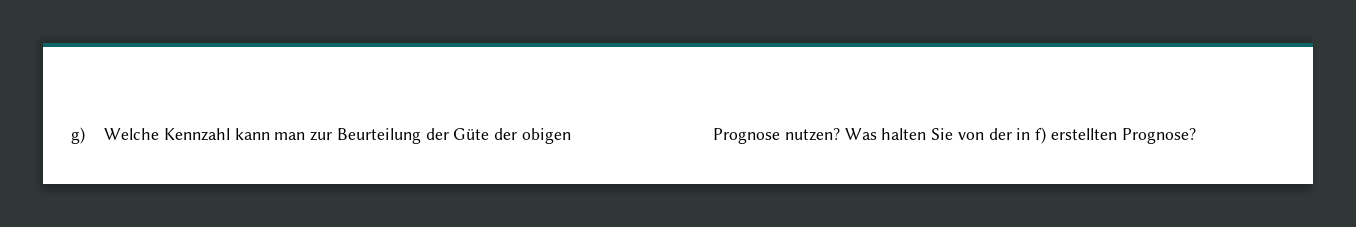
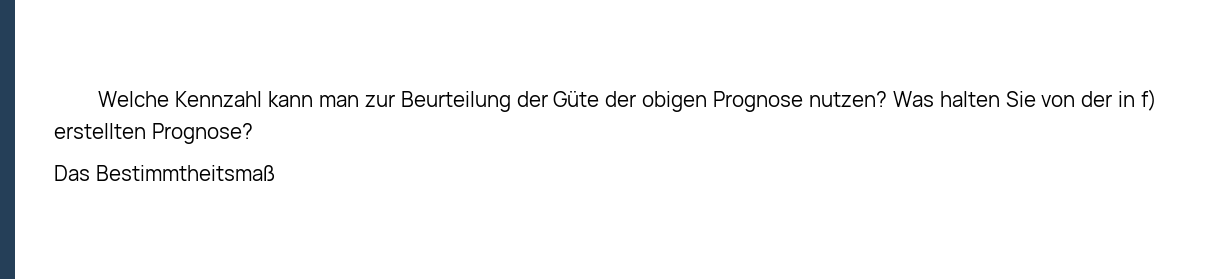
[71,127,85,144] g) -> (98, 99) none
(1196, 136) none -> [54,165,275,181] // Das Bestimmtheitsmaß

